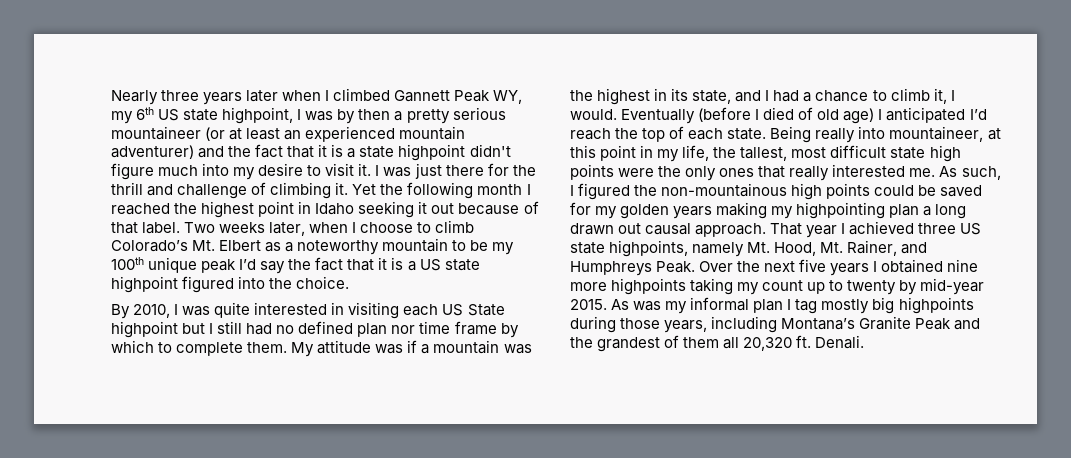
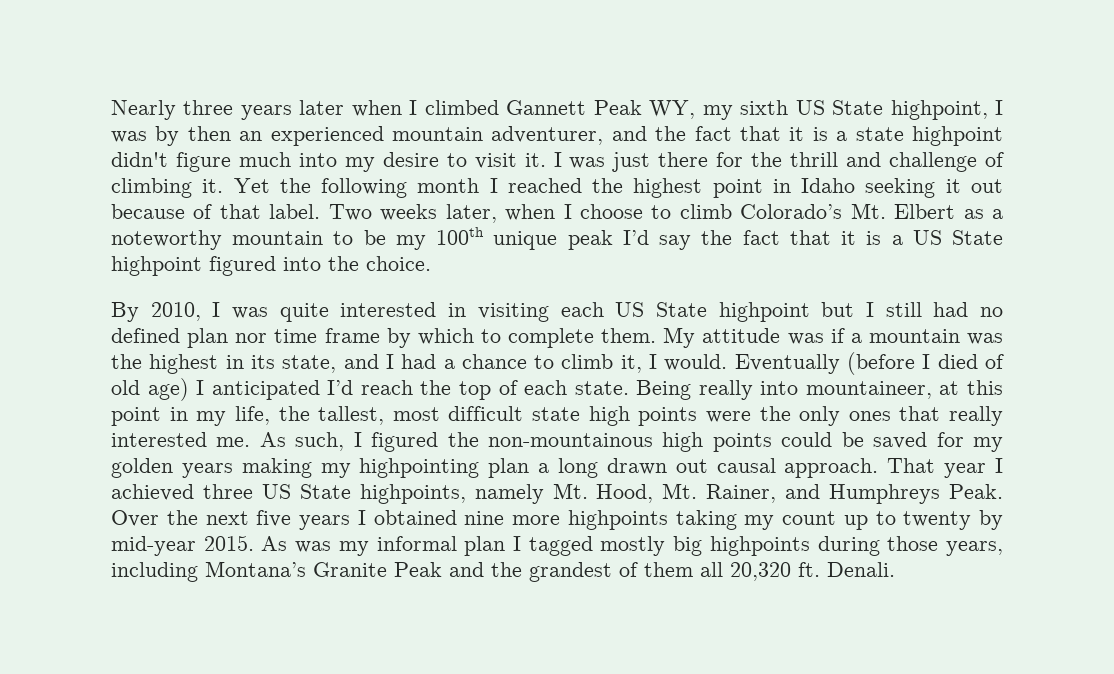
[136,107,219,121] 6th US state -> [740,100,884,115] sixth US State
[394,107,506,124] [111,126,281,141] a pretty serious mountaineer (or at least -> (231, 133) none
[111,145,194,159] adventurer) -> [491,126,604,145] adventurer,
[444,259,480,271] state -> [952,230,1004,245] State
[570,242,605,254] state -> [299,484,351,499] State
[795,299,818,314] tag -> [528,536,593,556] tagged

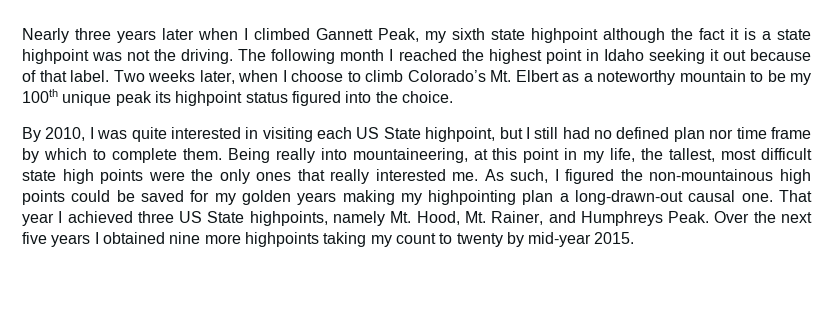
[593,100,1004,120] [111,126,781,146] Peak WY, my sixth US State highpoint, I was by then an experienced mountain adventurer, and the fact that -> [378,28,725,43] Peak, my sixth state highpoint although the fact
[111,152,1005,172] [111,178,311,198] didn't figure much into my desire to visit it. I was just there for the thrill and challenge of climbing it. Yet the -> [92,49,267,64] was not the driving. The
[622,230,1004,250] [111,256,202,276] I’d say the fact that it is a US State highpoint -> [154,91,288,106] its highpoint status
[718,302,810,322] highpoint -> [425,127,496,142] highpoint,
[663,327,1003,348] [111,352,1004,375] [111,378,629,401] My attitude was if a mountain was the highest in its state, and I had a chance to climb it, I would. Eventually (before I died of old age) I anticipated I’d reach the top of each state. -> (222, 154) none
[805,381,932,399] mountaineer, -> [352,148,468,163] mountaineering,
[558,458,879,478] long drawn out causal approach. -> [575,190,773,205] long-drawn-out causal one.
[843,515,868,530] up -> (436, 238) none
[261,536,1003,556] [111,561,895,582] As was my informal plan I tagged mostly big highpoints during those years, including Montana’s Granite Peak and the grandest of them all 20,320 ft. Denali. -> (635, 238) none

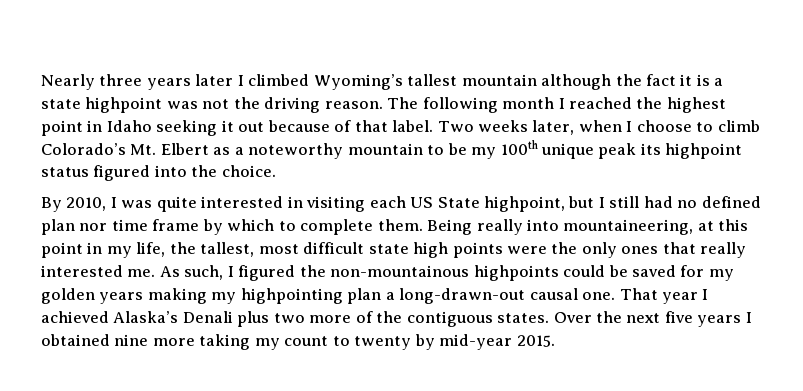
[198,28,238,40] when -> (234, 80) none
[316,28,598,43] Gannett Peak, my sixth state highpoint -> [313,74,537,90] Wyoming’s tallest mountain
[181,49,234,64] driving. -> [264,97,383,113] driving reason.
[780,169,811,184] [22,190,65,205] high points -> [473,265,559,281] highpoints
[137,211,710,226] three US State highpoints, namely Mt. Hood, Mt. Rainer, and Humphreys Peak. -> [113,311,550,327] Alaska’s Denali plus two more of the contiguous states.
[244,232,319,247] highpoints -> (195, 342) none

